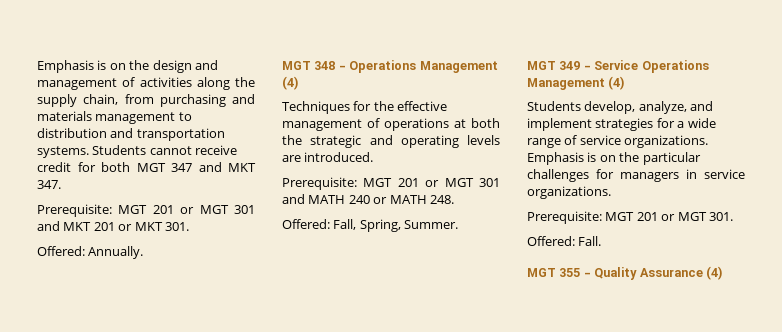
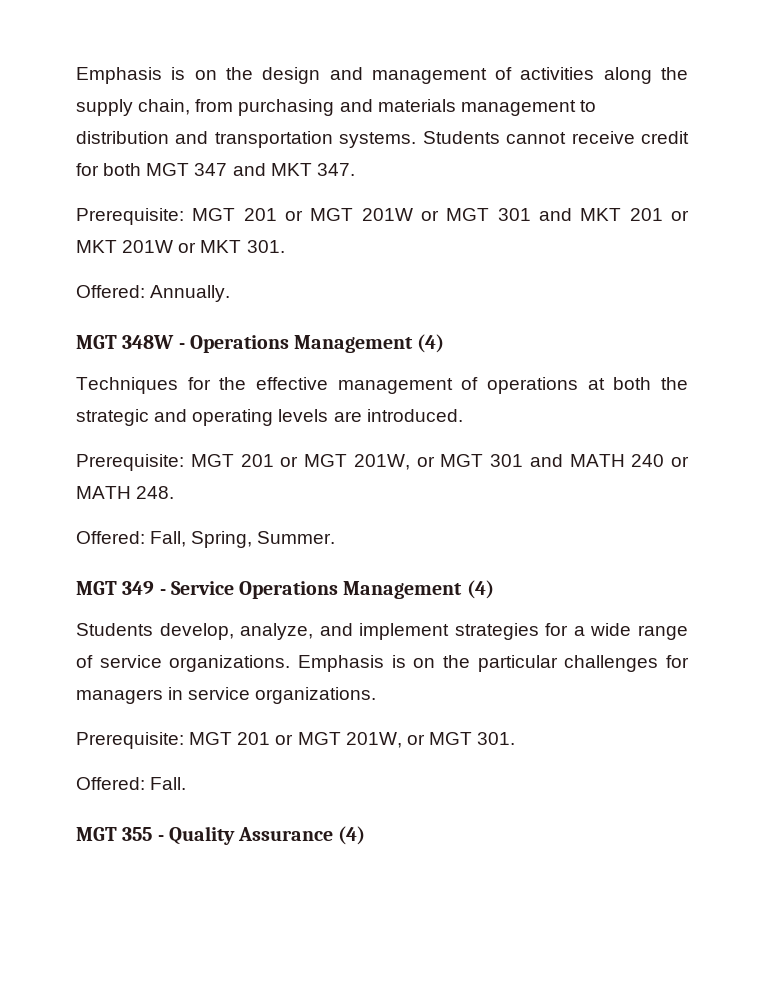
(229, 209) none -> [361,208,490,221] 201W or MGT
(163, 226) none -> [122,240,242,253] 201W or MKT
[314,61,336,70] 348 -> [122,335,175,349] 348W
(474, 182) none -> [353,454,484,470] 201W, or MGT
(707, 216) none -> [345,732,472,748] 201W, or MGT

